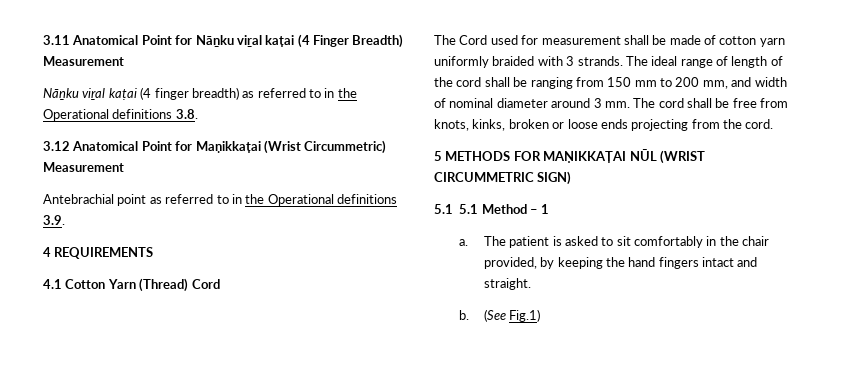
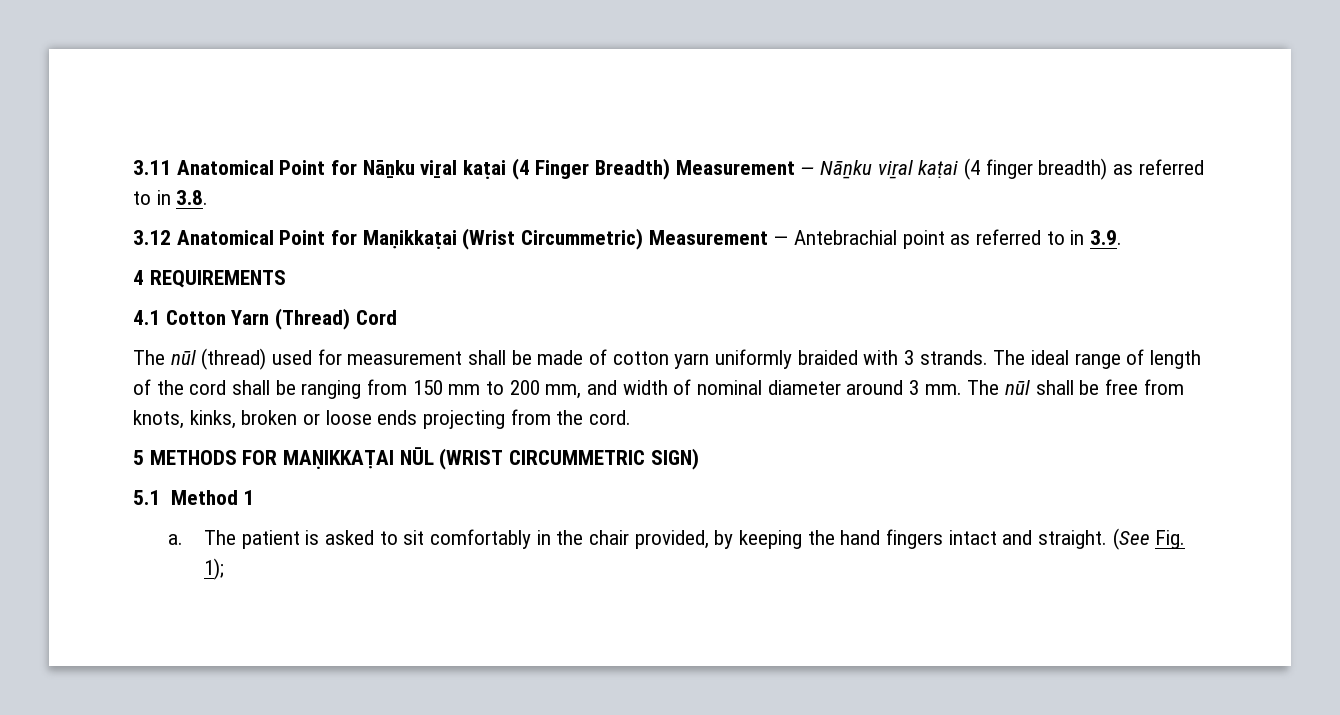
(124, 61) // -> [800,167,815,175] —
[337,88,357,98] [43,109,173,121] the Operational definitions -> (171, 197) none
(124, 167) // -> [773,236,789,245] —
[245,194,397,206] the Operational definitions -> (1085, 237) none
[459,35,488,45] Cord -> [170,348,267,370] nūl (thread)
[658,98,684,108] cord -> [1005,380,1031,395] nūl
[459,204,538,214] 5.1 Method – -> [170,490,238,505] Method
[458,309,541,322] // b. (See Fig.1) -> [1112,528,1186,550] [203,558,224,580] (See Fig. 1);

